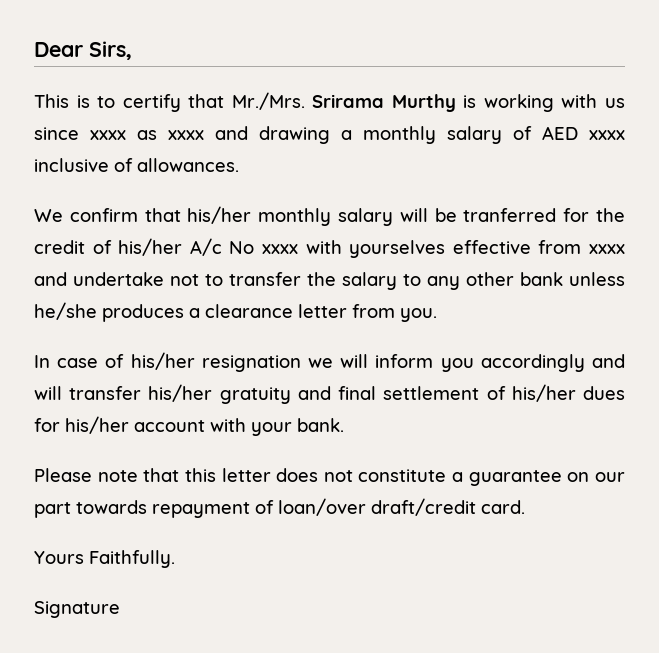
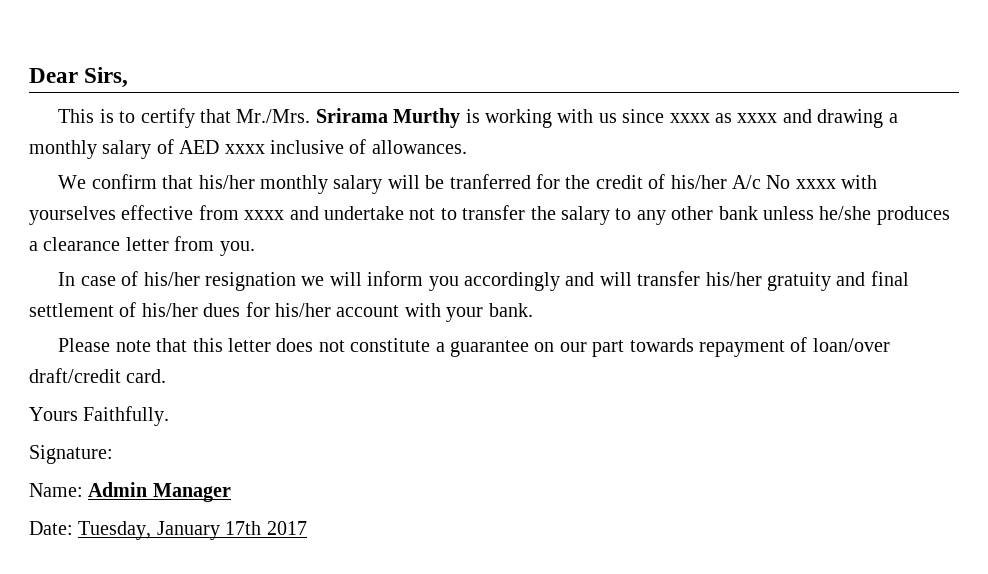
[34,601,120,618] Signature -> [29,445,113,464] [29,482,231,502] [29,521,307,540] Signature: // Name: Admin Manager // Date: Tuesday, January 17th 2017

